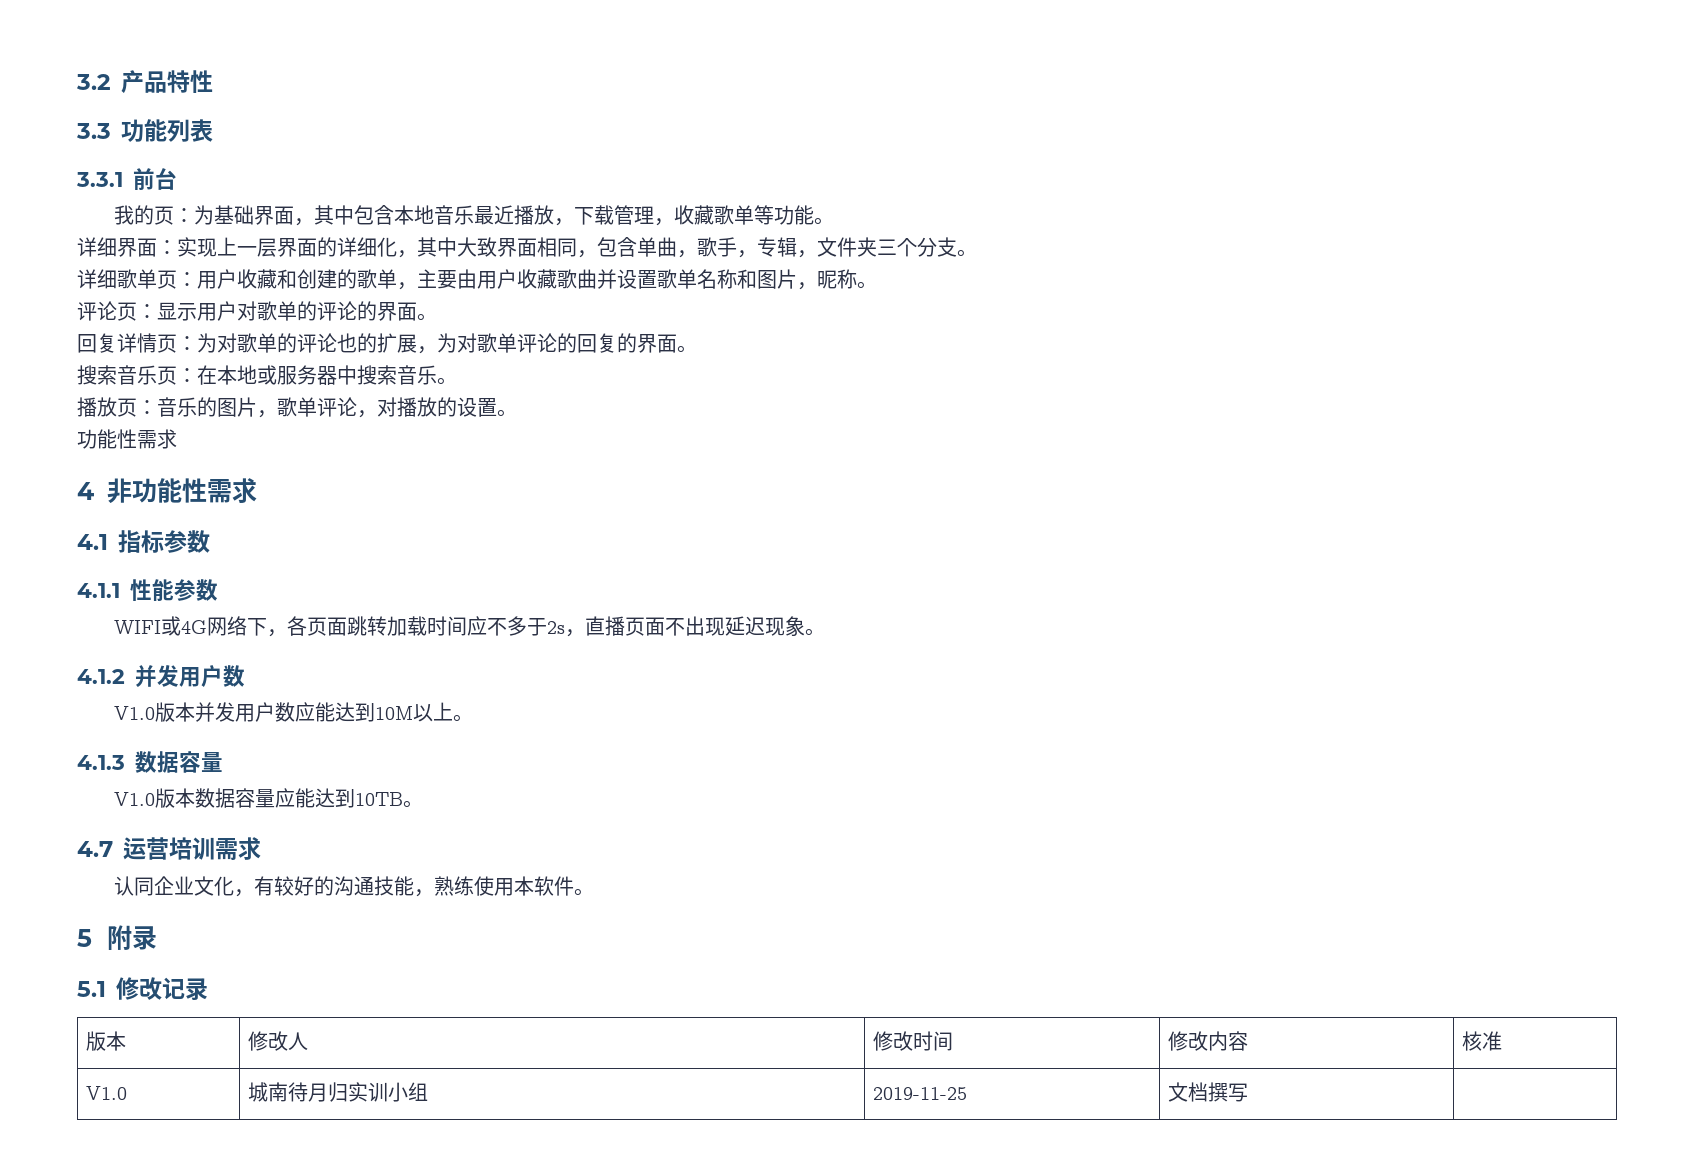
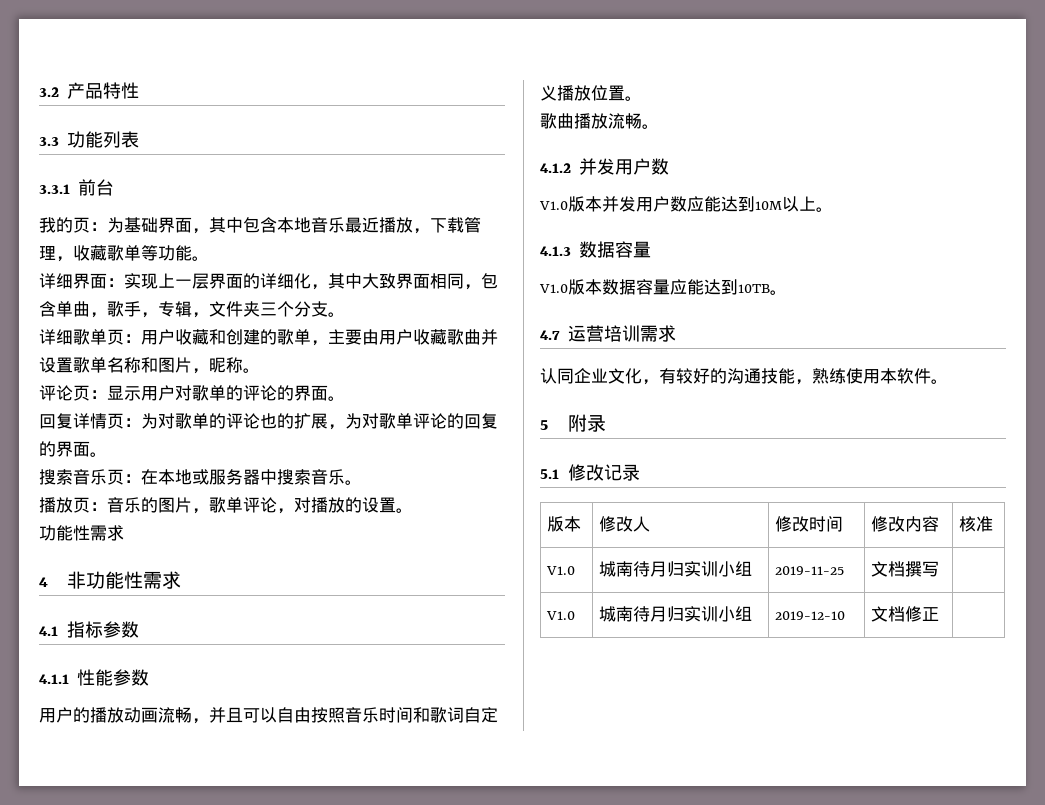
[113,616,805,637] WIFI或4G网络下，各页面跳转加载时间应不多于2s，直播页面不出现延迟现象 -> [39,707,498,724] [540,85,642,101] [540,113,642,129] 用户的播放动画流畅，并且可以自由按照音乐时间和歌词自定义播放位置。 // 歌曲播放流畅
(1249, 1092) none -> [546,611,576,620] [599,606,753,622] [775,611,846,620] [871,606,940,622] // V1.0 | 城南待月归实训小组 | 2019-12-10 | 文档修正 |

